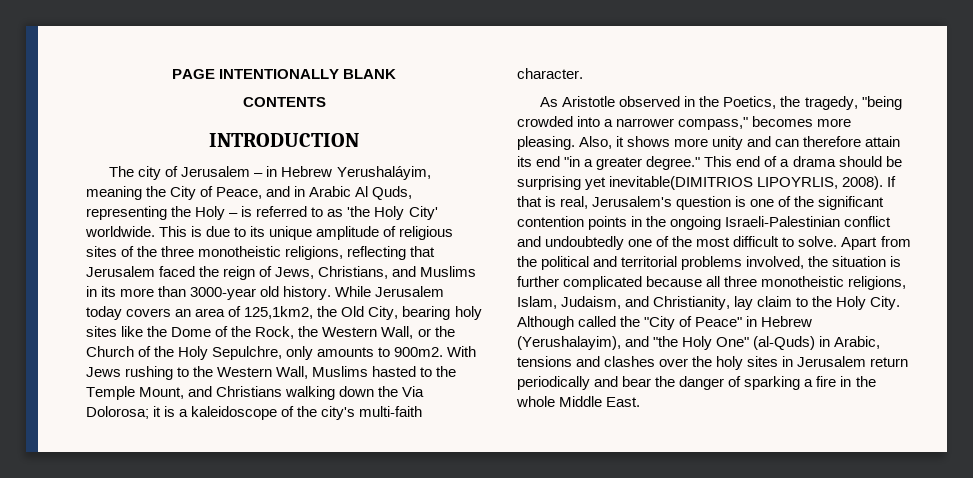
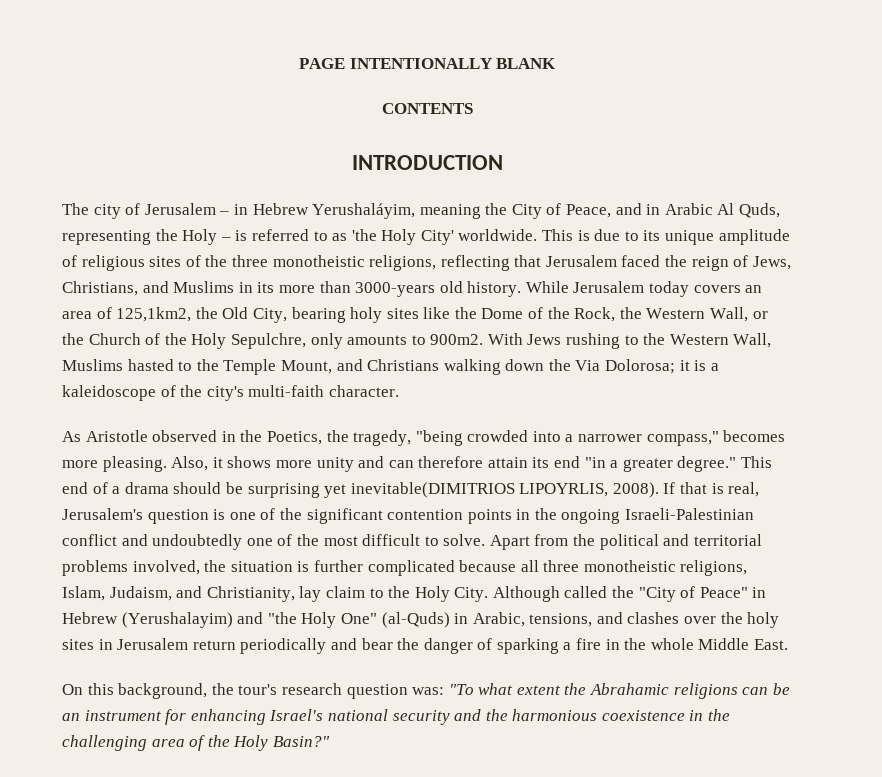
[190,287,257,300] 3000-year -> [355,282,436,297] 3000-years
[517,336,621,350] (Yerushalayim), -> [121,612,233,628] (Yerushalayim)
[517,356,572,367] tensions -> [529,613,593,627] tensions,
(641, 402) none -> [62,683,790,699] [62,709,731,725] [62,735,330,751] // On this background, the tour's research question was: "To what extent the Abrahamic religions can be an instrument for enhancing Israel's national security and the harmonious coexistence in the challenging area of the Holy Basin?"

